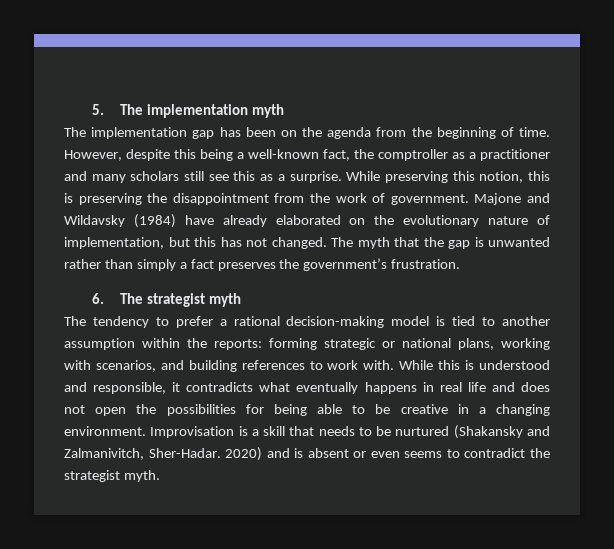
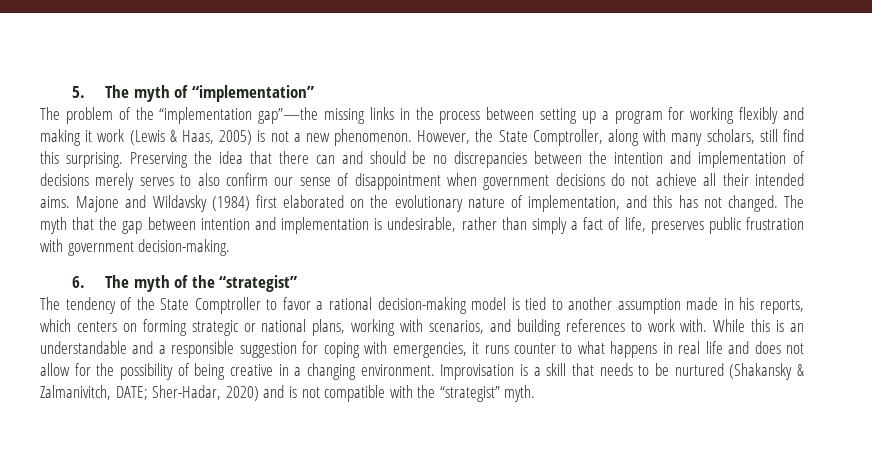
[146,104,284,118] [64,127,550,139] [64,149,550,161] [64,171,550,183] [64,193,469,205] implementation myth // The implementation gap has been on the agenda from the beginning of time. However, despite this being a well-known fact, the comptroller as a practitioner and many scholars still see this as a surprise. While preserving this notion, this is preserving the disappointment from the work of government. -> [133,85,314,102] [40,107,805,124] [40,129,804,146] [40,151,806,168] [40,173,805,190] [40,196,70,208] myth of “implementation” // The problem of the “implementation gap”—the missing links in the process between setting up a program for working flexibly and making it work (Lewis & Haas, 2005) is not a new phenomenon. However, the State Comptroller, along with many scholars, still find this surprising. Preserving the idea that there can and should be no discrepancies between the intention and implementation of decisions merely serves to also confirm our sense of disappointment when government decisions do not achieve all their intended aims.
[184,215,267,227] have already -> [255,195,277,208] first
[168,237,190,247] but -> [626,195,648,208] and
[474,237,550,247] is unwanted -> [147,217,457,234] between intention and implementation is undesirable,
[217,258,461,271] preserves the government’s frustration. -> [608,217,804,234] [40,239,231,256] of life, preserves public frustration with government decision-making.
[146,293,241,307] strategist myth -> [133,275,298,292] myth of the “strategist”
[155,316,213,328] to prefer -> [120,297,311,314] of the State Comptroller to favor
[142,338,262,350] within the reports: -> [686,297,804,314] [40,319,137,332] made in his reports, which centers on
[479,360,551,370] [64,382,359,394] understood and responsible, it contradicts what eventually -> [789,323,804,332] [40,341,605,358] an understandable and a responsible suggestion for coping with emergencies, it runs counter to what
[95,404,391,416] open the possibilities for being able to be -> [40,363,226,380] allow for the possibility of being
[527,426,550,436] [64,447,550,461] [64,470,120,482] and Zalmanivitch, Sher-Hadar. 2020) and is absent or even seems to contradict the strategist -> [796,364,804,376] [40,385,500,402] & Zalmanivitch, DATE; Sher-Hadar, 2020) and is not compatible with the “strategist”

